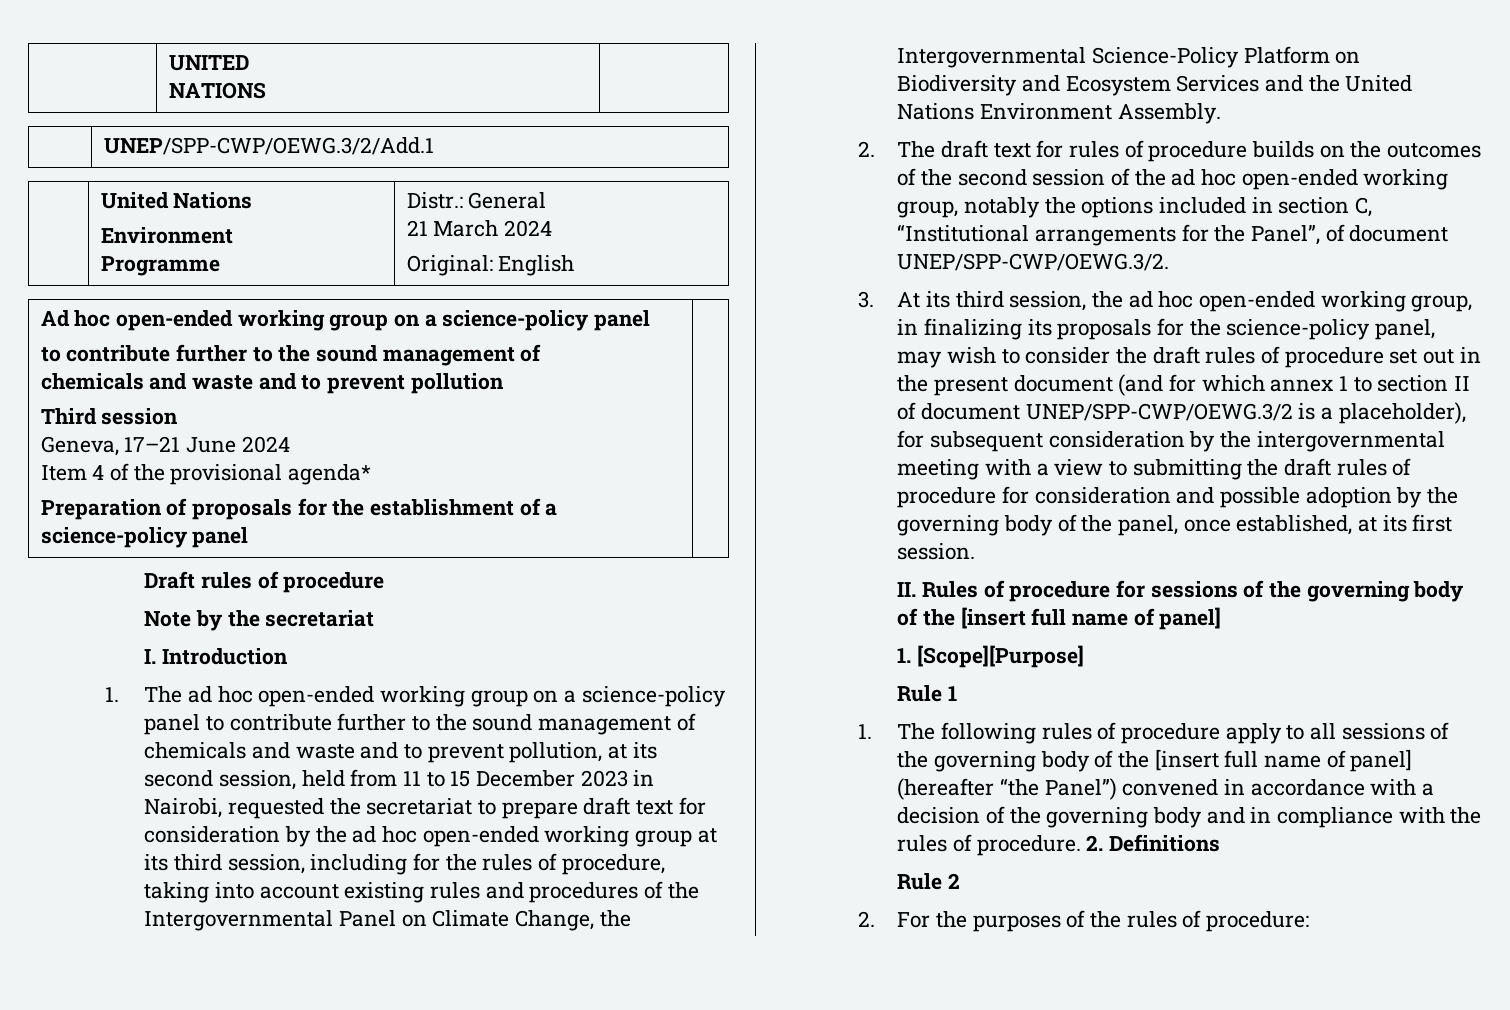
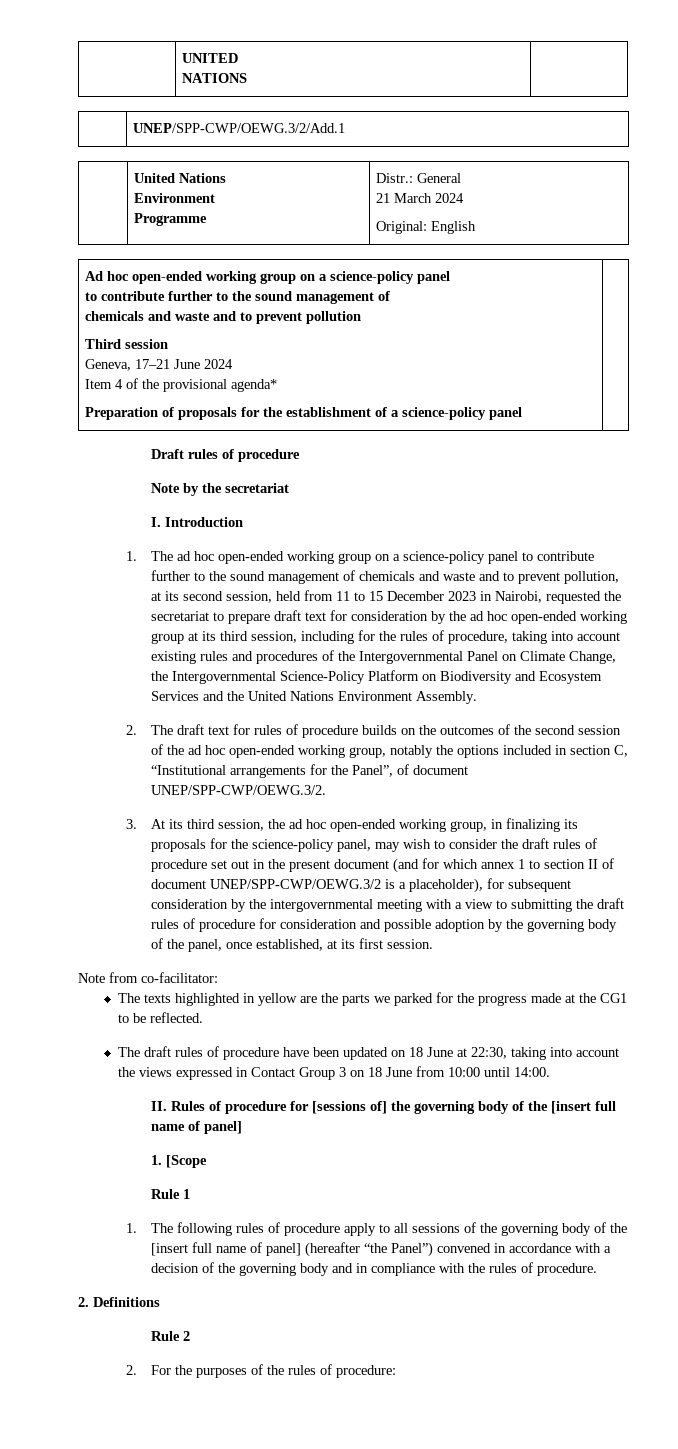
(976, 551) none -> [78,972,218,983] [118,992,628,1006] [118,1012,204,1023] [118,1046,620,1060] [118,1066,551,1080] // Note from co-facilitator: // The texts highlighted in yellow are the parts we parked for the progress made at the CG1 to be reflected. // The draft rules of procedure have been updated on 18 June at 22:30, taking into account the views expressed in Contact Group 3 on 18 June from 10:00 until 14:00.
[1150,580,1265,598] sessions of -> [311,1101,387,1114] [sessions of]
[916,645,1084,668] [Scope][Purpose] -> [165,1155,207,1168] [Scope
(1081, 845) none -> (597, 1269) //

